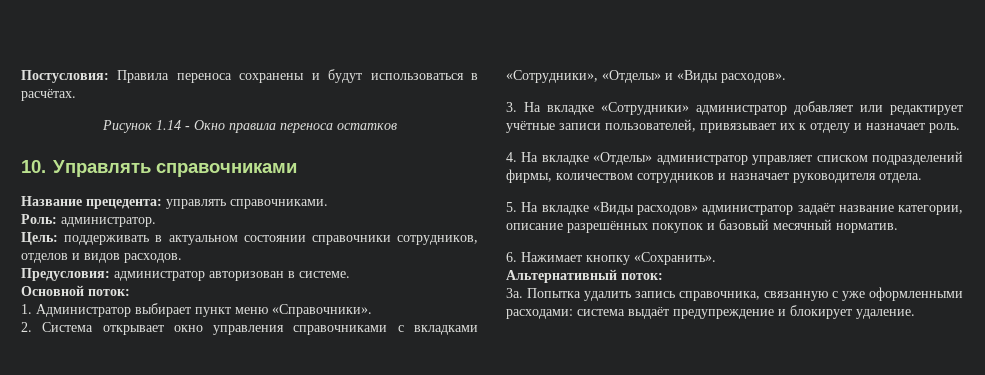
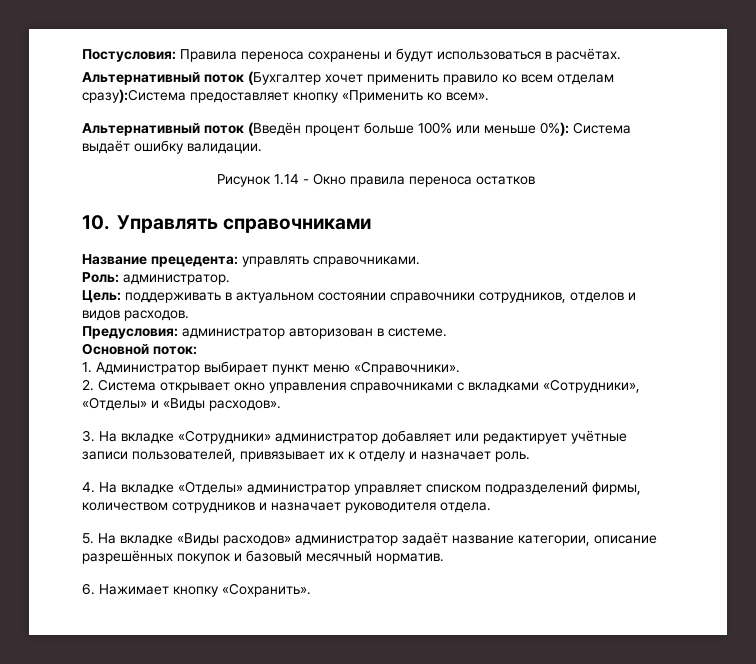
(76, 95) none -> [82,71,614,85] [82,89,489,103] [82,122,631,136] [82,140,262,154] // Альтернативный поток (Бухгалтер хочет применить правило ко всем отделам сразу):Система предоставляет кнопку «Применить ко всем». // Альтернативный поток (Введён процент больше 100% или меньше 0%): Cистема выдаёт ошибку валидации.
[506,269,663,283] [506,287,963,301] [506,305,915,319] // Альтернативный поток: // 3а. Попытка удалить запись справочника, связанную с уже оформленными расходами: система выдаёт предупреждение и блокирует удаление. -> (311, 590) none

